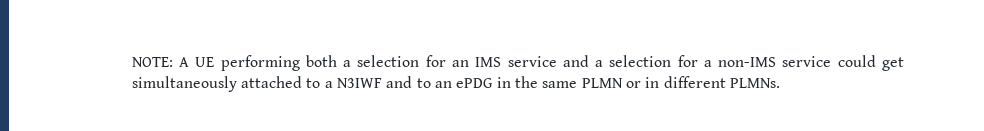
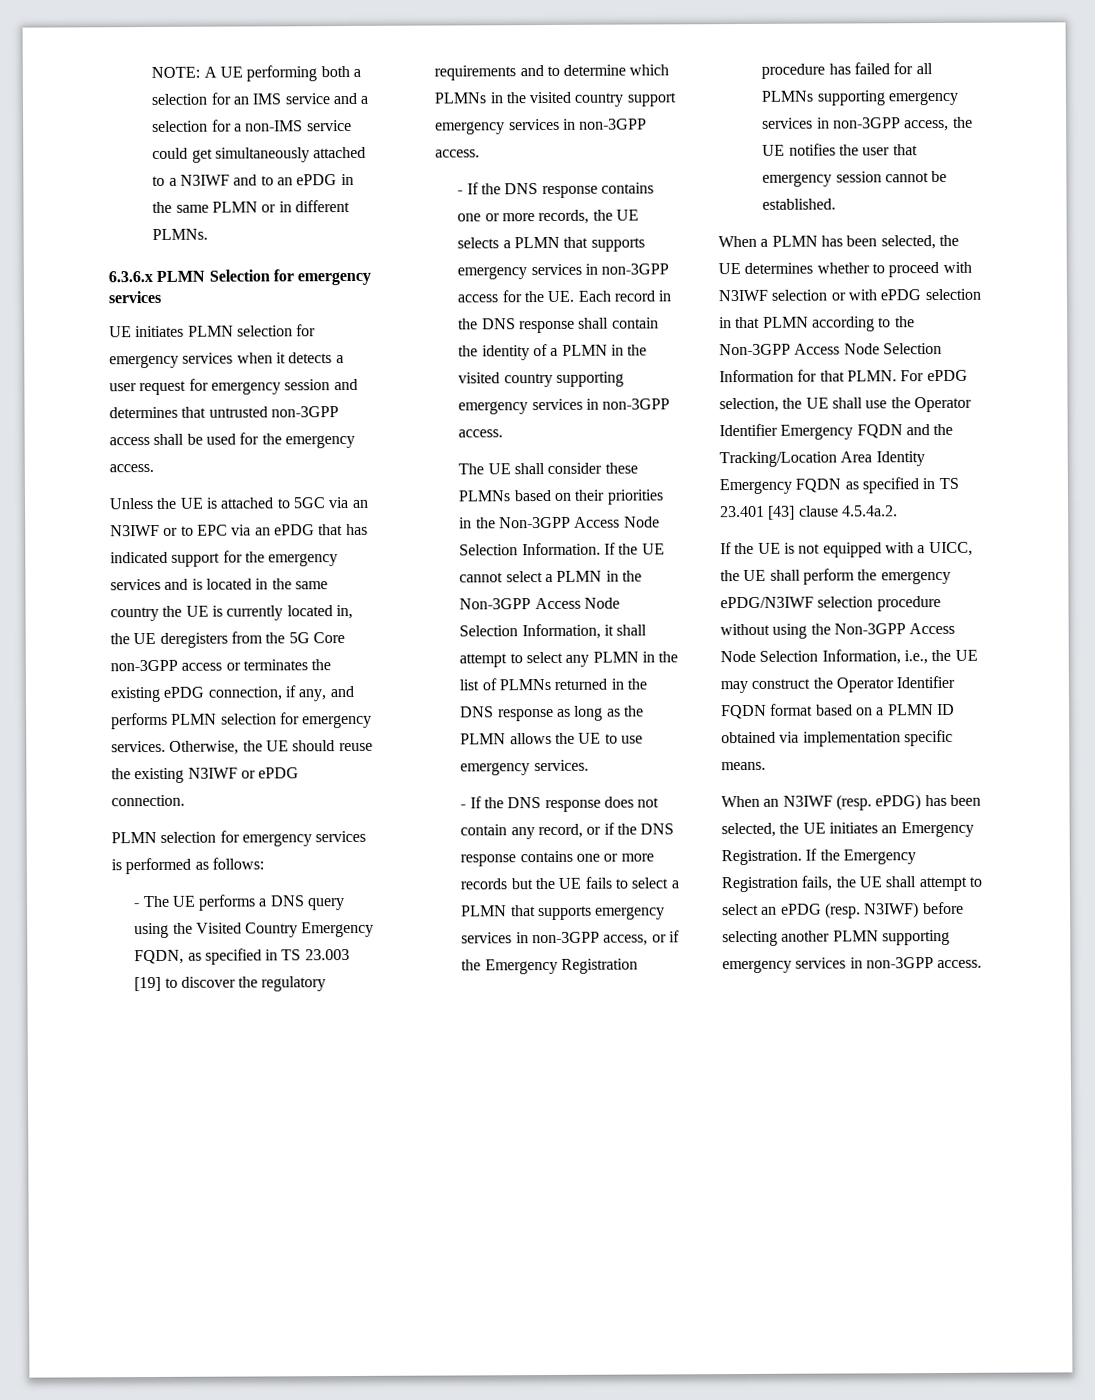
(780, 83) none -> [108,269,372,286] [108,290,161,304] [109,324,317,338] [109,352,344,369] [109,378,358,396] [109,406,339,419] [109,432,355,449] [109,463,154,473] [109,497,369,510] [110,523,368,537] [110,550,339,567] [110,578,328,591] [110,604,353,622] [110,631,345,648] [110,659,332,672] [110,685,354,703] [111,712,373,730] [111,740,373,755] [111,767,300,784] [111,794,185,807] [111,830,367,847] [111,857,264,875] [134,894,346,911] [134,921,375,939] [134,948,350,965] [134,976,327,992] [434,64,670,81] [434,91,676,107] [435,118,648,135] [435,149,481,158] [457,182,654,199] [457,209,639,225] [457,236,645,252] [457,263,670,280] [457,290,672,303] [458,317,659,334] [458,343,648,361] [458,371,625,388] [458,398,671,415] [458,429,504,438] [458,462,638,475] [458,489,664,505] [459,516,660,529] [459,542,665,556] [459,570,642,583] [459,597,621,610] [459,623,648,640] [459,651,679,668] [459,678,647,691] [460,705,644,722] [460,732,643,745] [460,759,589,776] [460,796,660,813] [460,822,675,840] [460,850,654,867] [460,876,679,890] [461,905,666,921] [461,930,680,946] [461,958,639,975] [761,62,933,79] [761,90,959,106] [762,116,973,132] [762,143,918,156] [762,170,948,187] [762,198,837,210] [718,234,959,250] [718,261,972,278] [718,288,981,302] [719,316,915,332] [719,343,942,356] [719,369,968,383] [719,396,972,413] [719,423,954,440] [719,451,925,468] [719,477,959,495] [720,505,898,520] [720,541,973,558] [720,568,951,585] [720,596,941,612] [720,622,956,639] [720,649,978,665] [720,675,956,694] [721,703,955,720] [721,729,953,747] [721,761,766,771] [721,794,981,811] [721,821,974,838] [721,848,916,866] [721,875,982,893] [722,901,964,919] [722,929,950,947] [722,957,983,974] // 6.3.6.x PLMN Selection for emergency services // UE initiates PLMN selection for emergency services when it detects a user request for emergency session and determines that untrusted non-3GPP access shall be used for the emergency access. // Unless the UE is attached to 5GC via an N3IWF or to EPC via an ePDG that has indicated support for the emergency services and is located in the same country the UE is currently located in, the UE deregisters from the 5G Core non-3GPP access or terminates the existing ePDG connection, if any, and performs PLMN selection for emergency services. Otherwise, the UE should reuse the existing N3IWF or ePDG connection. // PLMN selection for emergency services is performed as follows: // - The UE performs a DNS query using the Visited Country Emergency FQDN, as specified in TS 23.003 [19] to discover the regulatory requirements and to determine which PLMNs in the visited country support emergency services in non-3GPP access. // - If the DNS response contains one or more records, the UE selects a PLMN that supports emergency services in non-3GPP access for the UE. Each record in the DNS response shall contain the identity of a PLMN in the visited country supporting emergency services in non-3GPP access. // The UE shall consider these PLMNs based on their priorities in the Non-3GPP Access Node Selection Information. If the UE cannot select a PLMN in the Non-3GPP Access Node Selection Information, it shall attempt to select any PLMN in the list of PLMNs returned in the DNS response as long as the PLMN allows the UE to use emergency services. // - If the DNS response does not contain any record, or if the DNS response contains one or more records but the UE fails to select a PLMN that supports emergency services in non-3GPP access, or if the Emergency Registration procedure has failed for all PLMNs supporting emergency services in non-3GPP access, the UE notifies the user that emergency session cannot be established. // When a PLMN has been selected, the UE determines whether to proceed with N3IWF selection or with ePDG selection in that PLMN according to the Non-3GPP Access Node Selection Information for that PLMN. For ePDG selection, the UE shall use the Operator Identifier Emergency FQDN and the Tracking/Location Area Identity Emergency FQDN as specified in TS 23.401 [43] clause 4.5.4a.2. // If the UE is not equipped with a UICC, the UE shall perform the emergency ePDG/N3IWF selection procedure without using the Non-3GPP Access Node Selection Information, i.e., the UE may construct the Operator Identifier FQDN format based on a PLMN ID obtained via implementation specific means. // When an N3IWF (resp. ePDG) has been selected, the UE initiates an Emergency Registration. If the Emergency Registration fails, the UE shall attempt to select an ePDG (resp. N3IWF) before selecting another PLMN supporting emergency services in non-3GPP access.

